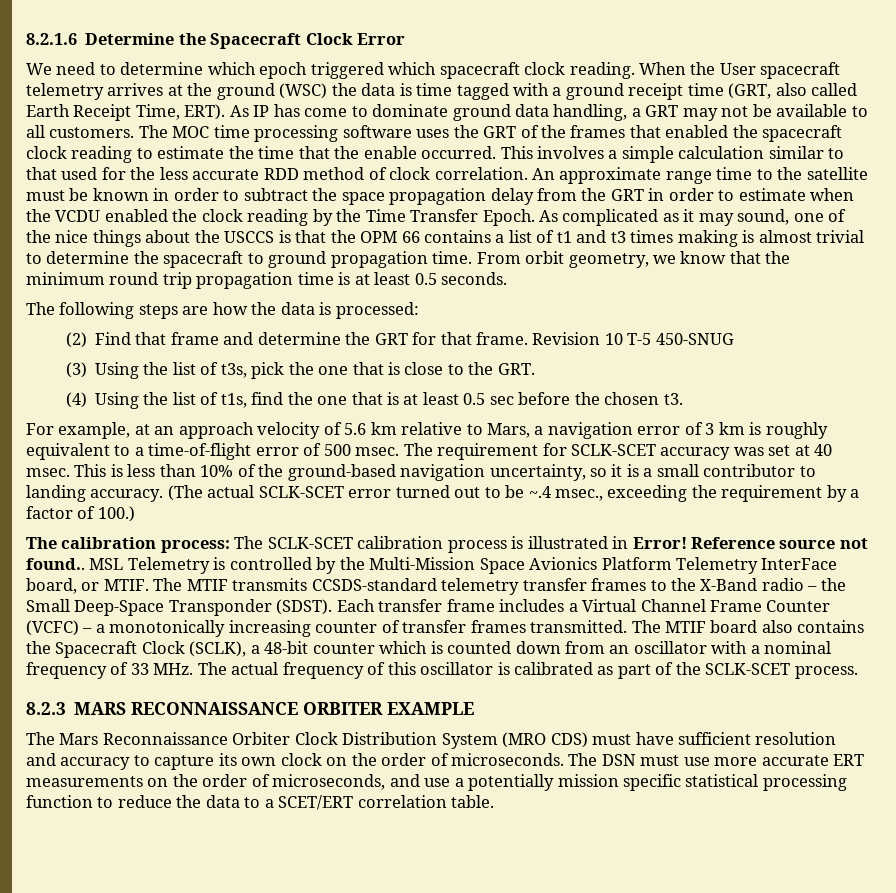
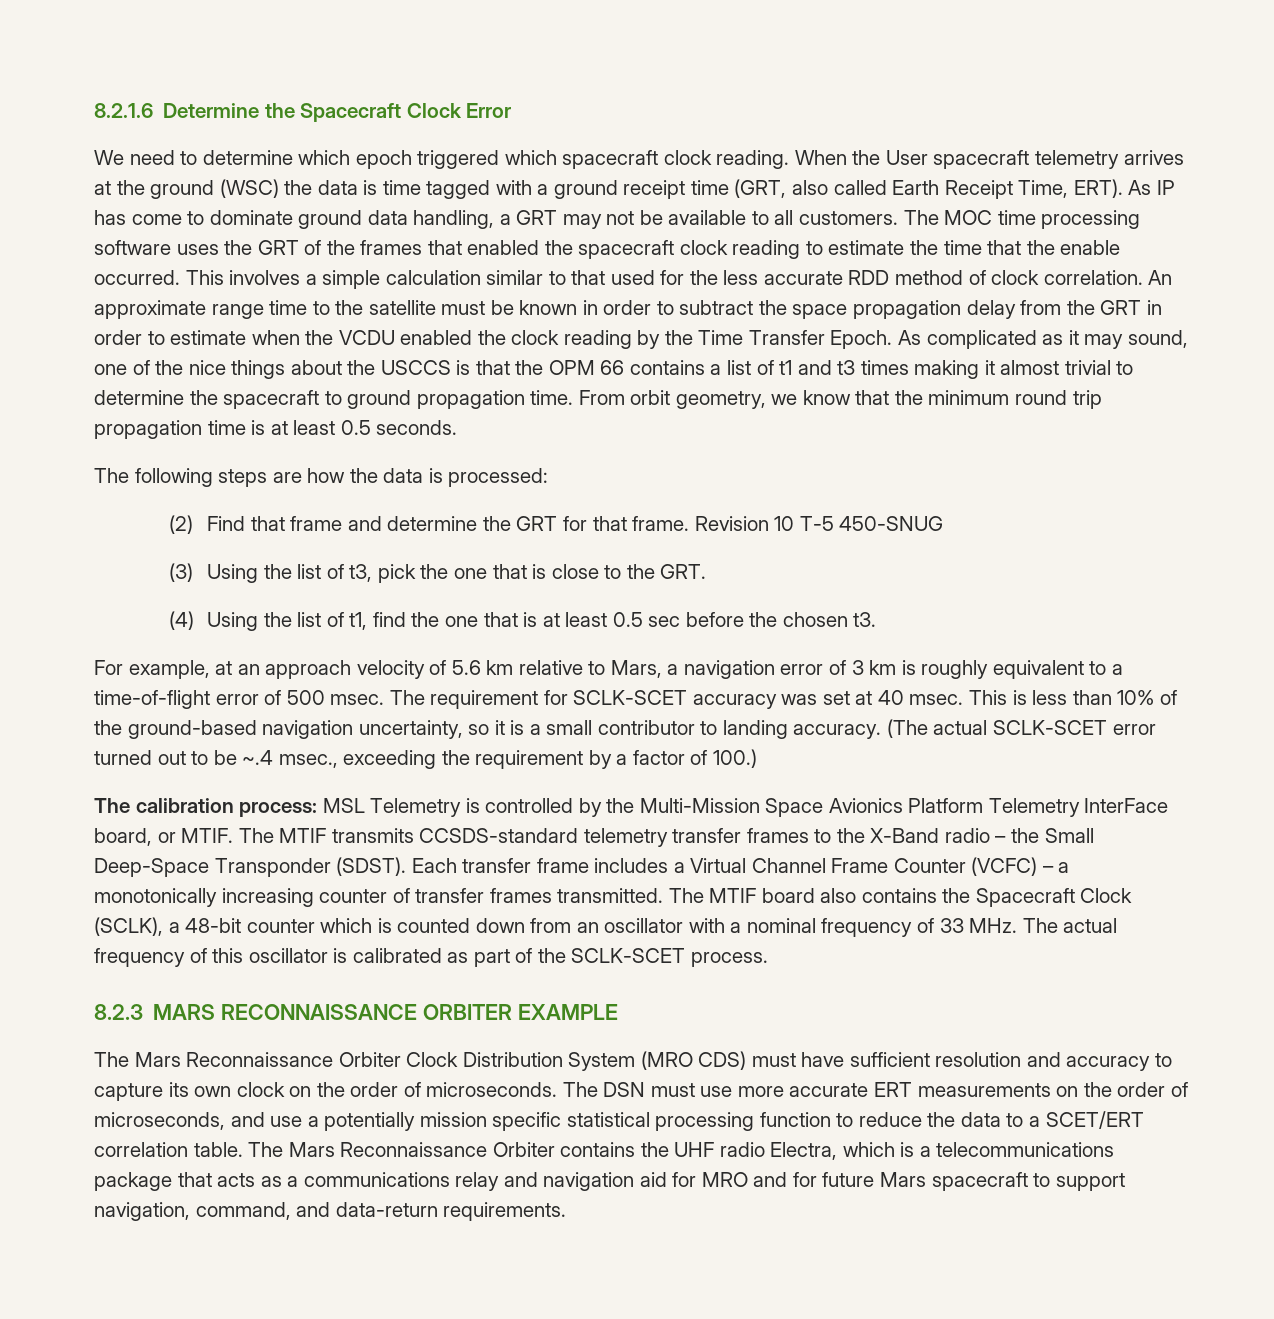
[742,230,755,243] is -> [984,360,995,375] it
[220,363,247,378] t3s, -> [349,564,373,582] t3,
[220,393,247,408] t1s, -> [349,612,368,630] t1,
[234,536,868,553] [26,558,85,570] The SCLK-SCET calibration process is illustrated in Error! Reference source not found.. -> (318, 809) none
(495, 801) none -> [248,1142,1115,1160] [94,1172,1125,1191] [94,1202,567,1221] The Mars Reconnaissance Orbiter contains the UHF radio Electra, which is a telecommunications package that acts as a communications relay and navigation aid for MRO and for future Mars spacecraft to support navigation, command, and data-return requirements.

